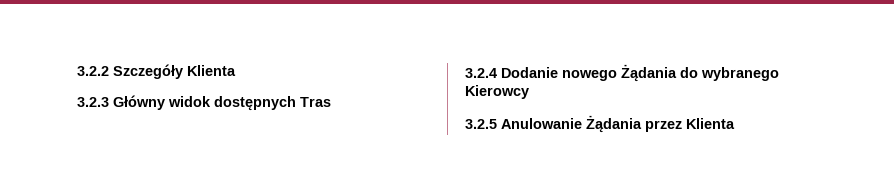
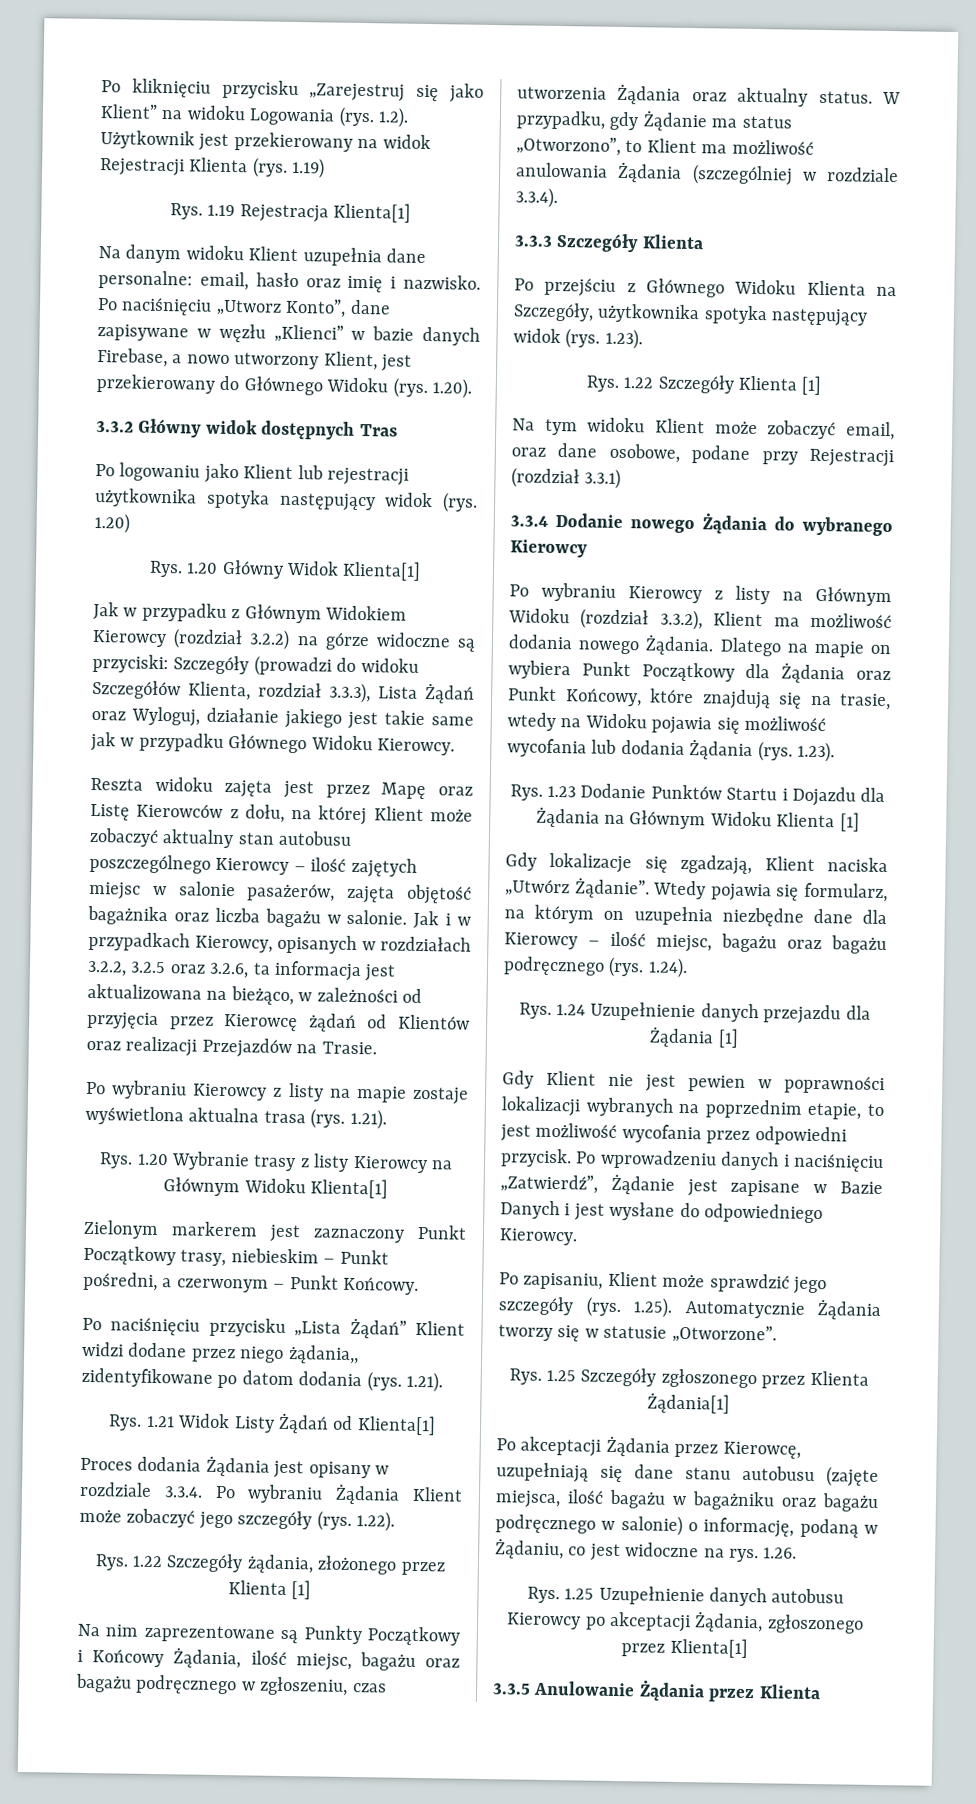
[77,64,236,79] [77,95,331,111] [465,68,497,78] 3.2.2 Szczegóły Klienta // 3.2.3 Główny widok dostępnych Tras // 3.2.4 -> [101,78,484,103] [100,104,409,128] [100,130,431,152] [99,157,326,179] [169,202,412,223] [98,244,426,267] [98,270,481,293] [97,297,391,318] [97,323,480,346] [97,348,412,372] [96,374,472,399] [96,418,398,440] [95,462,409,486] [94,487,478,513] [94,512,130,534] [148,559,422,581] [93,601,407,624] [92,628,476,652] [92,653,419,677] [92,679,475,704] [91,706,474,730] [90,731,455,756] [90,776,474,800] [90,803,473,826] [89,827,353,849] [89,853,417,878] [89,881,472,905] [87,905,471,929] [88,931,471,955] [87,960,397,982] [87,983,422,1006] [87,1011,470,1033] [86,1036,377,1059] [86,1080,469,1105] [85,1105,387,1130] [99,1151,453,1174] [163,1177,388,1199] [83,1219,467,1243] [83,1245,389,1267] [83,1271,419,1295] [82,1317,465,1339] [82,1341,359,1365] [81,1367,443,1393] [108,1412,436,1436] [80,1455,389,1479] [79,1481,463,1505] [79,1508,395,1532] [94,1553,445,1576] [227,1580,312,1600] [77,1623,460,1646] [77,1647,461,1672] [75,1673,387,1696] [517,83,901,107] [516,110,792,132] [516,136,814,156] [516,161,899,186] [515,187,558,208] [514,232,704,253] [514,277,897,298] [513,302,869,327] [513,328,643,350] [585,374,823,396] [512,417,895,441] [511,443,894,468] [511,467,622,489] [510,515,548,527] Po kliknięciu przycisku „Zarejestruj się jako Klient” na widoku Logowania (rys. 1.2). Użytkownik jest przekierowany na widok Rejestracji Klienta (rys. 1.19) // Rys. 1.19 Rejestracja Klienta[1] // Na danym widoku Klient uzupełnia dane personalne: email, hasło oraz imię i nazwisko. Po naciśnięciu „Utworz Konto”, dane zapisywane w węzłu „Klienci” w bazie danych Firebase, a nowo utworzony Klient, jest przekierowany do Głównego Widoku (rys. 1.20). // 3.3.2 Główny widok dostępnych Tras // Po logowaniu jako Klient lub rejestracji użytkownika spotyka następujący widok (rys. 1.20) // Rys. 1.20 Główny Widok Klienta[1] // Jak w przypadku z Głównym Widokiem Kierowcy (rozdział 3.2.2) na górze widoczne są przyciski: Szczegóły (prowadzi do widoku Szczegółów Klienta, rozdział 3.3.3), Lista Żądań oraz Wyloguj, działanie jakiego jest takie same jak w przypadku Głównego Widoku Kierowcy. // Reszta widoku zajęta jest przez Mapę oraz Listę Kierowców z dołu, na której Klient może zobaczyć aktualny stan autobusu poszczególnego Kierowcy – ilość zajętych miejsc w salonie pasażerów, zajęta objętość bagażnika oraz liczba bagażu w salonie. Jak i w przypadkach Kierowcy, opisanych w rozdziałach 3.2.2, 3.2.5 oraz 3.2.6, ta informacja jest aktualizowana na bieżąco, w zależności od przyjęcia przez Kierowcę żądań od Klientów oraz realizacji Przejazdów na Trasie. // Po wybraniu Kierowcy z listy na mapie zostaje wyświetlona aktualna trasa (rys. 1.21). // Rys. 1.20 Wybranie trasy z listy Kierowcy na Głównym Widoku Klienta[1] // Zielonym markerem jest zaznaczony Punkt Początkowy trasy, niebieskim – Punkt pośredni, a czerwonym – Punkt Końcowy. // Po naciśnięciu przycisku „Lista Żądań” Klient widzi dodane przez niego żądania,, zidentyfikowane po datom dodania (rys. 1.21). // Rys. 1.21 Widok Listy Żądań od Klienta[1] // Proces dodania Żądania jest opisany w rozdziale 3.3.4. Po wybraniu Żądania Klient może zobaczyć jego szczegóły (rys. 1.22). // Rys. 1.22 Szczegóły żądania, złożonego przez Klienta [1] // Na nim zaprezentowane są Punkty Początkowy i Końcowy Żądania, ilość miejsc, bagażu oraz bagażu podręcznego w zgłoszeniu, czas utworzenia Żądania oraz aktualny status. W przypadku, gdy Żądanie ma status „Otworzono”, to Klient ma możliwość anulowania Żądania (szczególniej w rozdziale 3.3.4). // 3.3.3 Szczegóły Klienta // Po przejściu z Głównego Widoku Klienta na Szczegóły, użytkownika spotyka następujący widok (rys. 1.23). // Rys. 1.22 Szczegóły Klienta [1] // Na tym widoku Klient może zobaczyć email, oraz dane osobowe, podane przy Rejestracji (rozdział 3.3.1) // 3.3.4
[465,119,497,129] 3.2.5 -> [509,582,892,607] [508,608,892,631] [508,634,891,658] [508,660,891,684] [508,686,891,711] [507,712,826,735] [507,738,835,763] [509,783,886,807] [535,806,860,832] [505,852,888,876] [505,877,888,903] [504,904,887,927] [504,931,887,955] [503,956,688,979] [518,1001,871,1025] [649,1026,739,1048] [502,1070,885,1095] [501,1096,884,1120] [500,1122,847,1146] [500,1148,884,1173] [500,1173,883,1197] [500,1200,823,1224] [499,1228,578,1246] [499,1271,827,1295] [498,1296,882,1321] [498,1324,777,1344] [508,1367,869,1389] [647,1392,730,1414] [496,1435,801,1459] [496,1462,879,1487] [495,1489,879,1512] [495,1514,878,1538] [495,1538,798,1563] [526,1585,845,1607] [506,1611,864,1634] [621,1637,748,1659] [492,1683,531,1695] Po wybraniu Kierowcy z listy na Głównym Widoku (rozdział 3.3.2), Klient ma możliwość dodania nowego Żądania. Dlatego na mapie on wybiera Punkt Początkowy dla Żądania oraz Punkt Końcowy, które znajdują się na trasie, wtedy na Widoku pojawia się możliwość wycofania lub dodania Żądania (rys. 1.23). // Rys. 1.23 Dodanie Punktów Startu i Dojazdu dla Żądania na Głównym Widoku Klienta [1] // Gdy lokalizacje się zgadzają, Klient naciska „Utwórz Żądanie”. Wtedy pojawia się formularz, na którym on uzupełnia niezbędne dane dla Kierowcy – ilość miejsc, bagażu oraz bagażu podręcznego (rys. 1.24). // Rys. 1.24 Uzupełnienie danych przejazdu dla Żądania [1] // Gdy Klient nie jest pewien w poprawności lokalizacji wybranych na poprzednim etapie, to jest możliwość wycofania przez odpowiedni przycisk. Po wprowadzeniu danych i naciśnięciu „Zatwierdź”, Żądanie jest zapisane w Bazie Danych i jest wysłane do odpowiedniego Kierowcy. // Po zapisaniu, Klient może sprawdzić jego szczegóły (rys. 1.25). Automatycznie Żądania tworzy się w statusie „Otworzone”. // Rys. 1.25 Szczegóły zgłoszonego przez Klienta Żądania[1] // Po akceptacji Żądania przez Kierowcę, uzupełniają się dane stanu autobusu (zajęte miejsca, ilość bagażu w bagażniku oraz bagażu podręcznego w salonie) o informację, podaną w Żądaniu, co jest widoczne na rys. 1.26. // Rys. 1.25 Uzupełnienie danych autobusu Kierowcy po akceptacji Żądania, zgłoszonego przez Klienta[1] // 3.3.5

